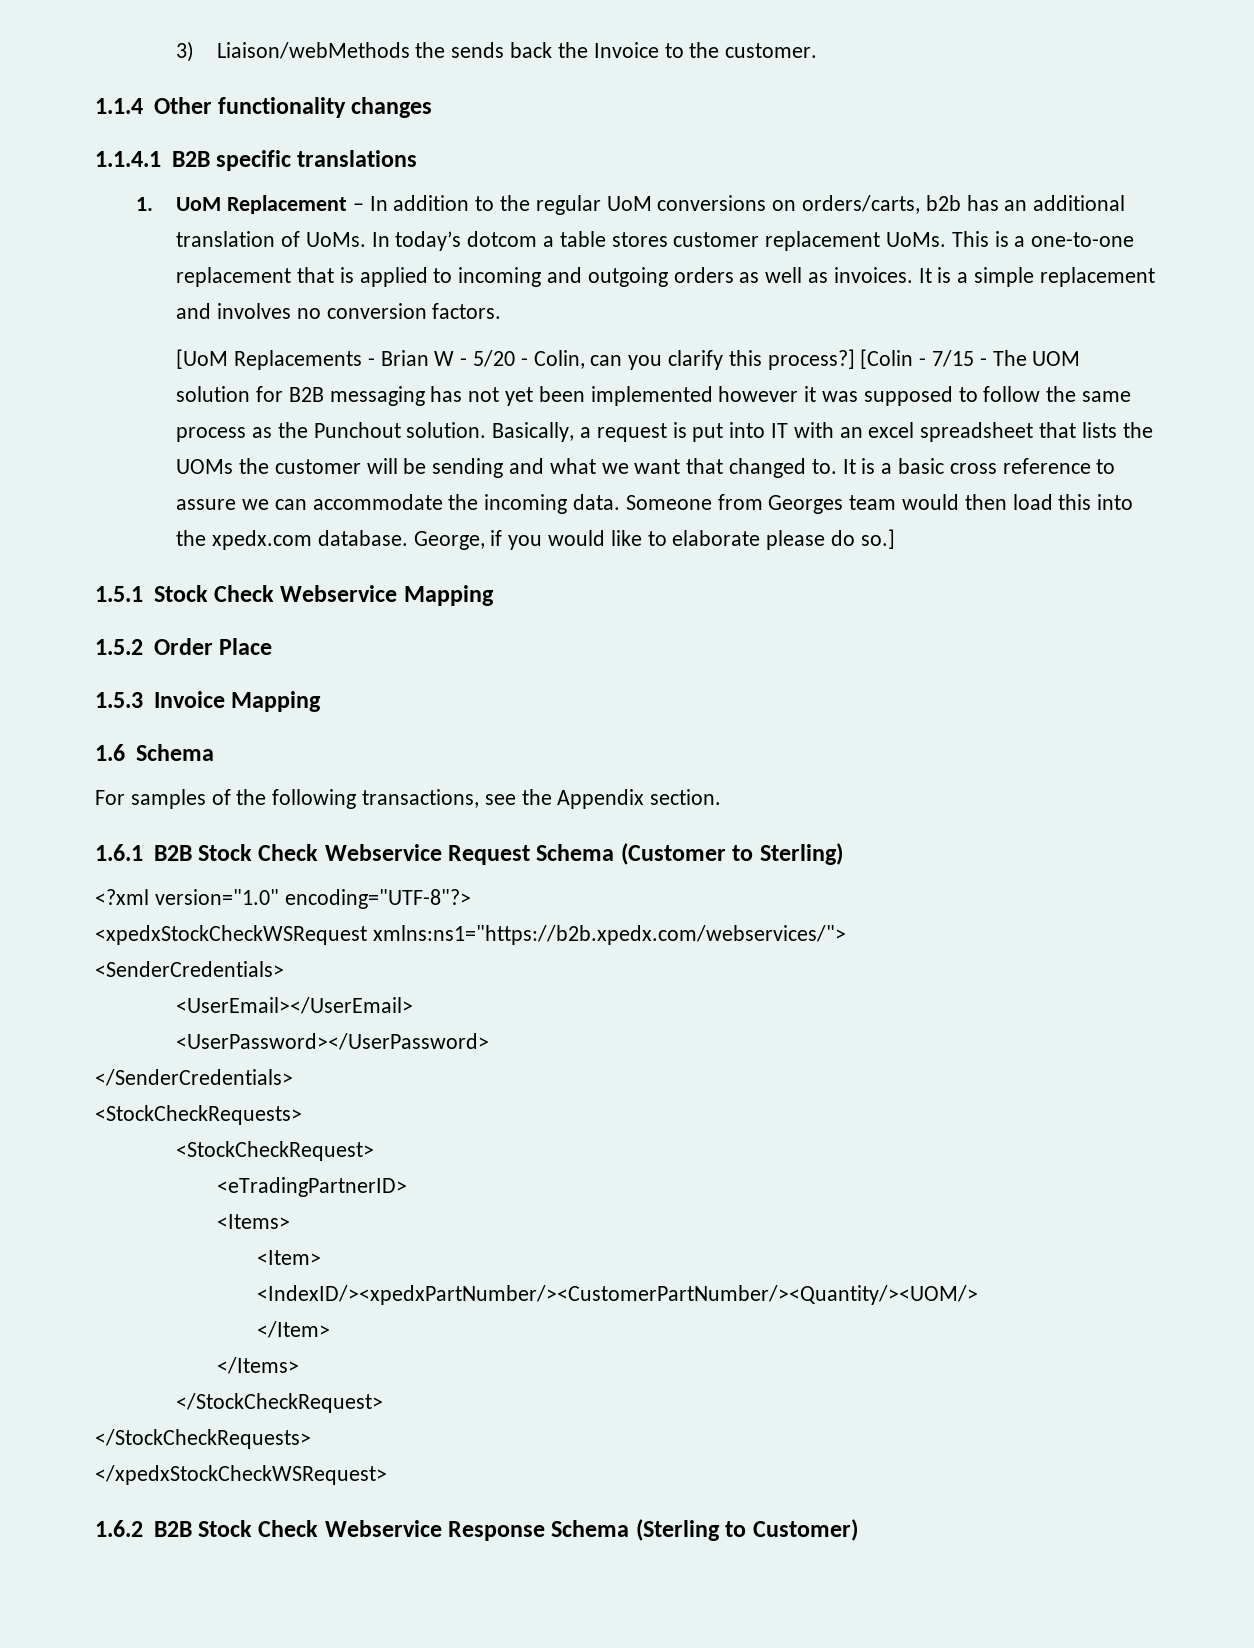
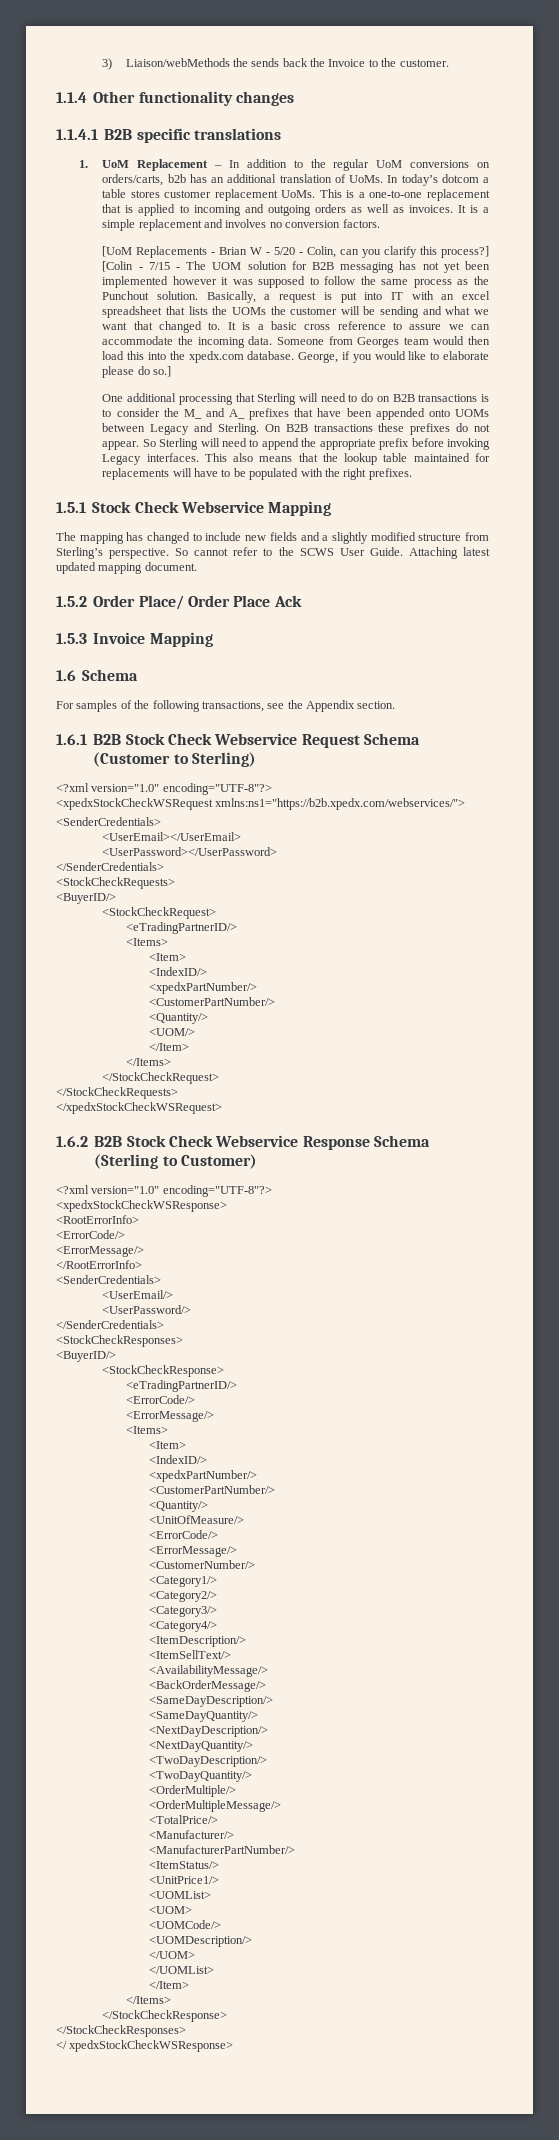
(895, 539) none -> [102,393,490,405] [102,408,489,420] [102,423,490,435] [102,438,490,450] [102,453,491,465] [102,468,412,480] // One additional processing that Sterling will need to do on B2B transactions is to consider the M_ and A_ prefixes that have been appended onto UOMs between Legacy and Sterling. On B2B transactions these prefixes do not appear. So Sterling will need to append the appropriate prefix before invoking Legacy interfaces. This also means that the lookup table maintained for replacements will have to be populated with the right prefixes.
(494, 595) none -> [56,532,489,544] [56,547,490,559] [56,562,197,574] // The mapping has changed to include new fields and a slightly modified structure from Sterling’s perspective. So cannot refer to the SCWS User Guide. Attaching latest updated mapping document.
(213, 646) none -> [138,595,230,610] Place/ Order
(273, 646) none -> [273,595,302,607] Ack
(302, 1115) none -> [56,893,116,904] // <BuyerID/>
[216,1177,407,1197] [216,1214,290,1229] [257,1250,322,1265] [257,1285,979,1305] <eTradingPartnerID> // <Items> // <Item> // <IndexID/><xpedxPartNumber/><CustomerPartNumber/><Quantity/><UOM/> -> [125,922,237,934] [125,938,168,946] [148,953,186,961] [148,967,207,976] [148,982,257,994] [148,997,275,1006] [148,1013,208,1024] [148,1028,195,1036] <eTradingPartnerID/> // <Items> // <Item> // <IndexID/> // <xpedxPartNumber/> // <CustomerPartNumber/> // <Quantity/> // <UOM/>
(858, 1530) none -> [56,1185,272,1197] [56,1200,227,1212] [56,1215,139,1224] [56,1230,125,1239] [56,1246,144,1257] [56,1260,142,1269] [56,1275,161,1284] [102,1290,174,1299] [102,1305,192,1314] [56,1320,164,1329] [56,1335,183,1347] [56,1351,116,1362] [102,1365,225,1377] [125,1380,237,1392] [125,1395,195,1404] [125,1411,214,1422] [125,1426,168,1434] [148,1441,186,1449] [148,1455,207,1464] [148,1470,257,1482] [148,1485,275,1494] [148,1501,208,1512] [148,1515,244,1524] [148,1530,218,1539] [148,1546,237,1557] [148,1560,255,1569] [148,1576,217,1587] [148,1591,217,1602] [148,1606,217,1617] [148,1621,217,1632] [148,1636,246,1647] [148,1650,231,1659] [148,1665,268,1677] [148,1680,266,1692] [148,1696,273,1707] [148,1711,258,1722] [148,1726,268,1737] [148,1741,253,1752] [148,1756,267,1767] [148,1771,252,1782] [148,1785,236,1797] [148,1800,281,1812] [148,1815,218,1824] [148,1830,234,1839] [148,1845,295,1854] [148,1861,219,1869] [148,1876,219,1884] [148,1891,211,1899] [148,1906,192,1914] [148,1920,221,1929] [148,1936,252,1947] [148,1951,195,1959] [148,1966,214,1974] [148,1981,189,1989] [125,1996,171,2004] [102,2010,228,2022] [56,2025,186,2037] [56,2040,234,2052] // <?xml version="1.0" encoding="UTF-8"?> // <xpedxStockCheckWSResponse> // <RootErrorInfo> // <ErrorCode/> // <ErrorMessage/> // </RootErrorInfo> // <SenderCredentials> // <UserEmail/> // <UserPassword/> // </SenderCredentials> // <StockCheckResponses> // <BuyerID/> // <StockCheckResponse> // <eTradingPartnerID/> // <ErrorCode/> // <ErrorMessage/> // <Items> // <Item> // <IndexID/> // <xpedxPartNumber/> // <CustomerPartNumber/> // <Quantity/> // <UnitOfMeasure/> // <ErrorCode/> // <ErrorMessage/> // <CustomerNumber/> // <Category1/> // <Category2/> // <Category3/> // <Category4/> // <ItemDescription/> // <ItemSellText/> // <AvailabilityMessage/> // <BackOrderMessage/> // <SameDayDescription/> // <SameDayQuantity/> // <NextDayDescription/> // <NextDayQuantity/> // <TwoDayDescription/> // <TwoDayQuantity/> // <OrderMultiple/> // <OrderMultipleMessage/> // <TotalPrice/> // <Manufacturer/> // <ManufacturerPartNumber/> // <ItemStatus/> // <UnitPrice1/> // <UOMList> // <UOM> // <UOMCode/> // <UOMDescription/> // </UOM> // </UOMList> // </Item> // </Items> // </StockCheckResponse> // </StockCheckResponses> // </ xpedxStockCheckWSResponse>

